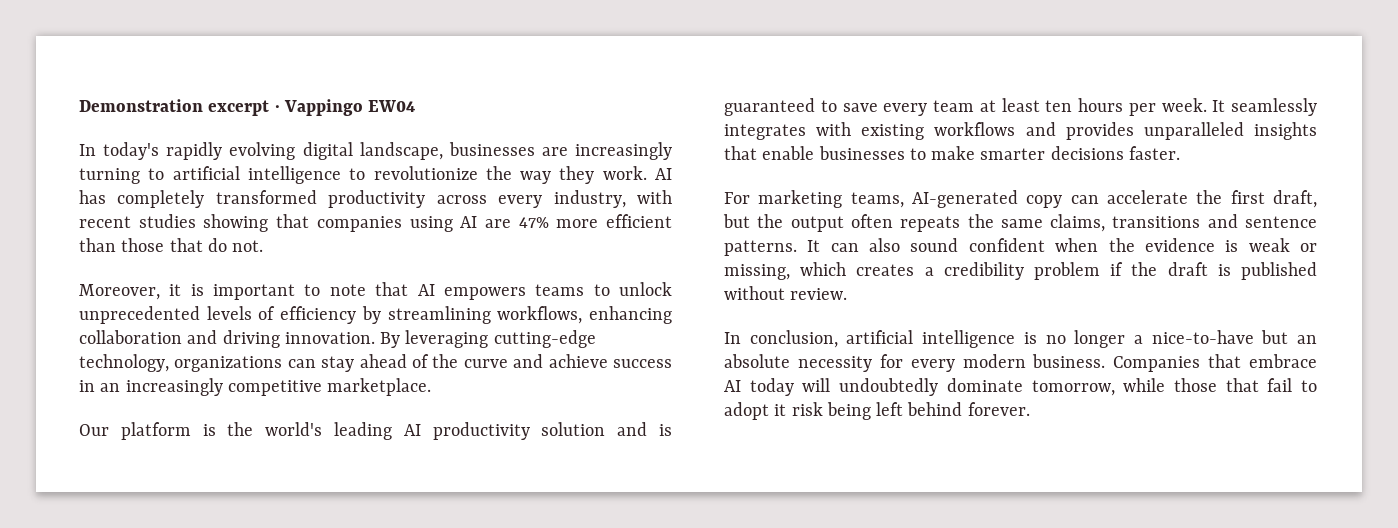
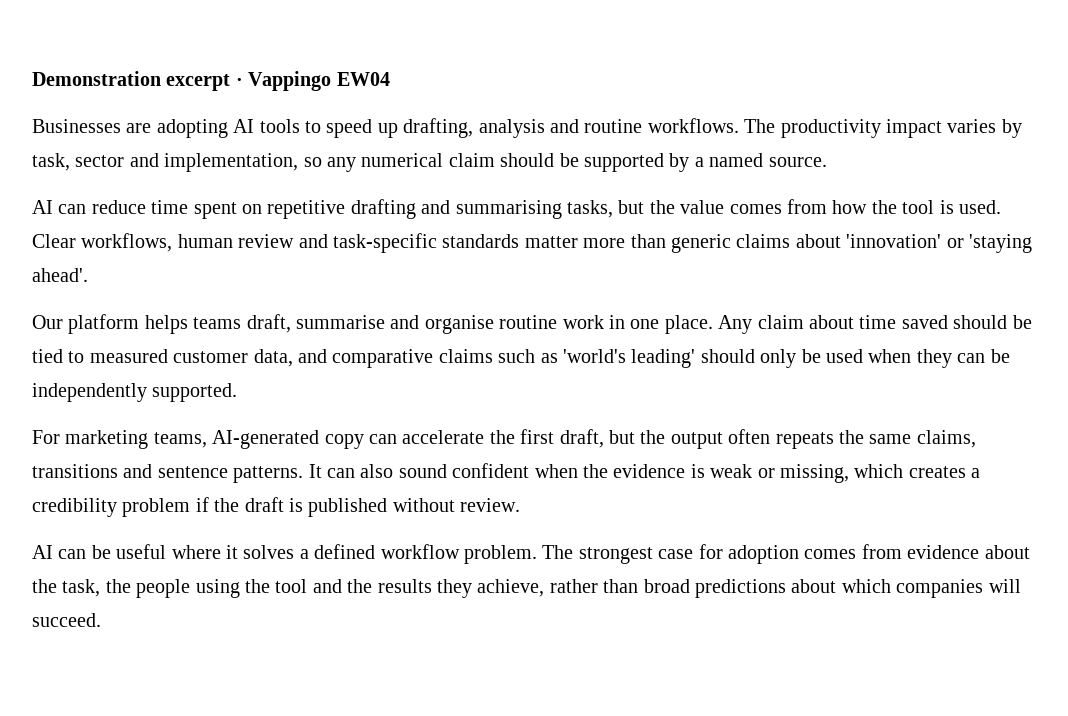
[79,142,672,160] [79,166,672,184] [79,190,673,208] [79,214,672,232] [79,238,264,252] [79,282,673,300] [79,306,672,324] [79,330,596,348] [79,354,672,372] [79,378,432,396] [79,422,672,440] [724,98,1317,116] [724,122,1317,140] [724,146,1180,160] In today's rapidly evolving digital landscape, businesses are increasingly turning to artificial intelligence to revolutionize the way they work. AI has completely transformed productivity across every industry, with recent studies showing that companies using AI are 47% more efficient than those that do not. // Moreover, it is important to note that AI empowers teams to unlock unprecedented levels of efficiency by streamlining workflows, enhancing collaboration and driving innovation. By leveraging cutting-edge technology, organizations can stay ahead of the curve and achieve success in an increasingly competitive marketplace. // Our platform is the world's leading AI productivity solution and is guaranteed to save every team at least ten hours per week. It seamlessly integrates with existing workflows and provides unparalleled insights that enable businesses to make smarter decisions faster. -> [32,118,1022,138] [32,153,827,172] [32,199,1001,219] [32,233,1032,253] [32,268,88,282] [32,314,1032,334] [32,349,1010,368] [32,383,238,402] Businesses are adopting AI tools to speed up drafting, analysis and routine workflows. The productivity impact varies by task, sector and implementation, so any numerical claim should be supported by a named source. // AI can reduce time spent on repetitive drafting and summarising tasks, but the value comes from how the tool is used. Clear workflows, human review and task-specific standards matter more than generic claims about 'innovation' or 'staying ahead'. // Our platform helps teams draft, summarise and organise routine work in one place. Any claim about time saved should be tied to measured customer data, and comparative claims such as 'world's leading' should only be used when they can be independently supported.
[724,330,1317,348] [724,354,1317,372] [724,378,1317,396] [724,402,1030,420] In conclusion, artificial intelligence is no longer a nice-to-have but an absolute necessity for every modern business. Companies that embrace AI today will undoubtedly dominate tomorrow, while those that fail to adopt it risk being left behind forever. -> [32,544,1030,564] [32,579,1021,598] [32,613,101,627] AI can be useful where it solves a defined workflow problem. The strongest case for adoption comes from evidence about the task, the people using the tool and the results they achieve, rather than broad predictions about which companies will succeed.

